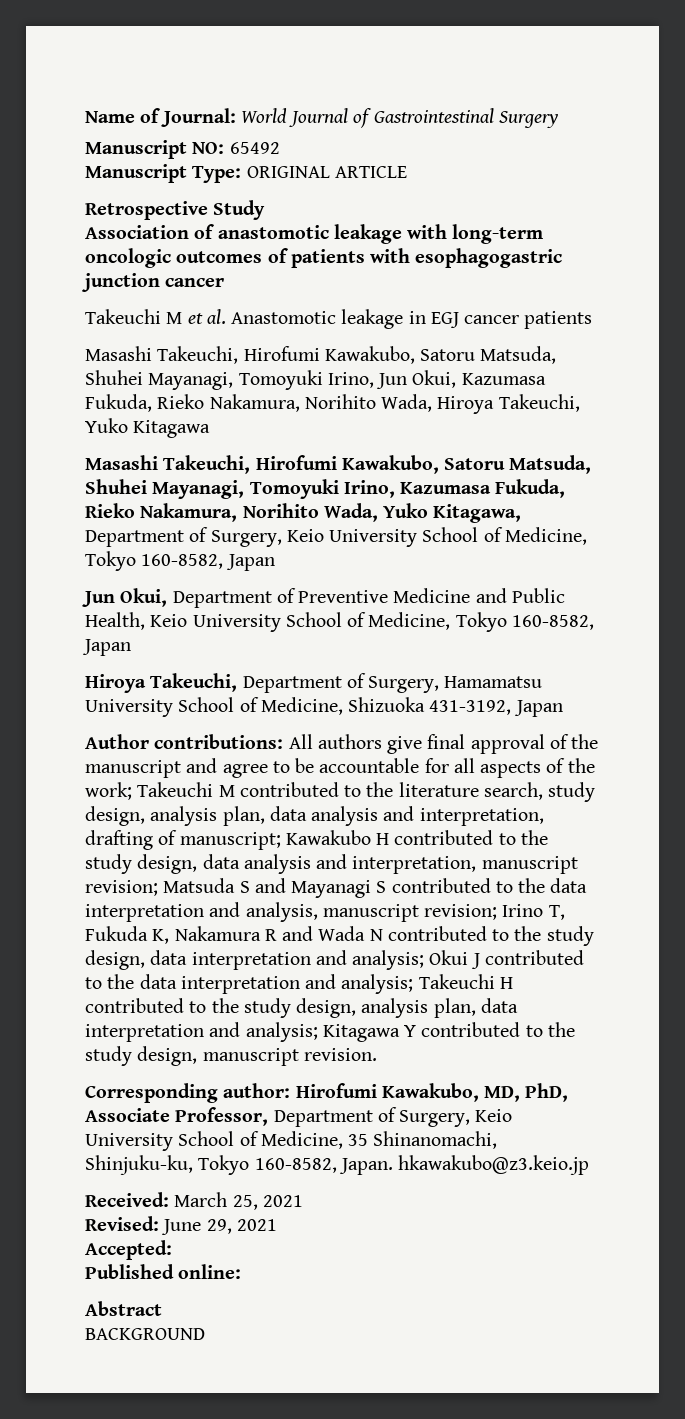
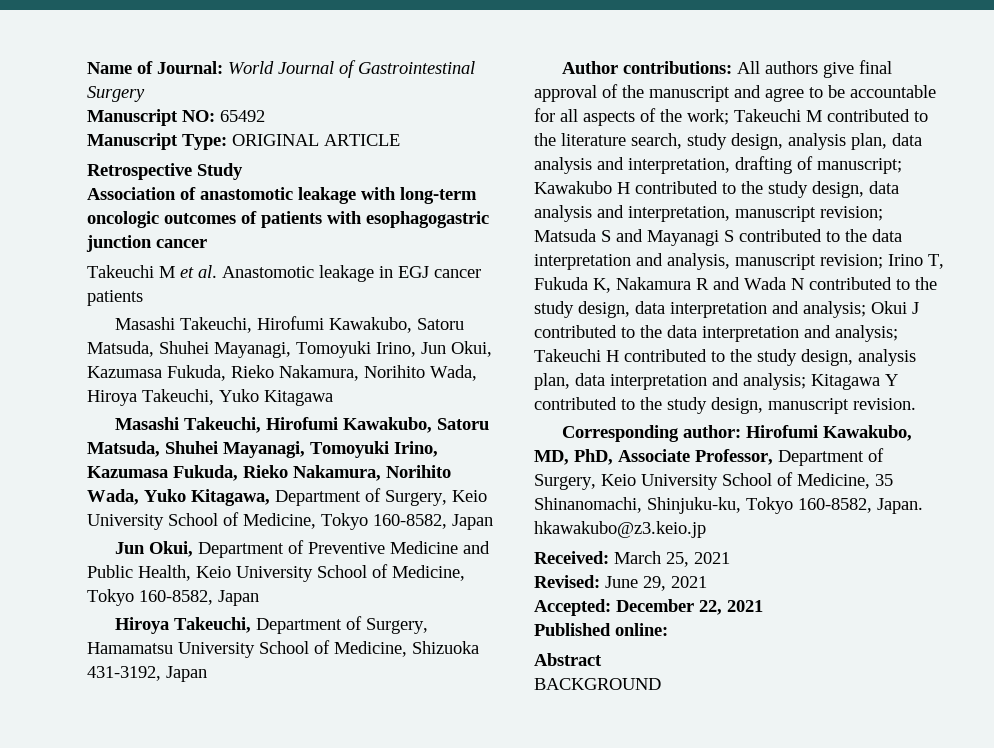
(172, 1250) none -> [616,599,763,615] December 22, 2021

